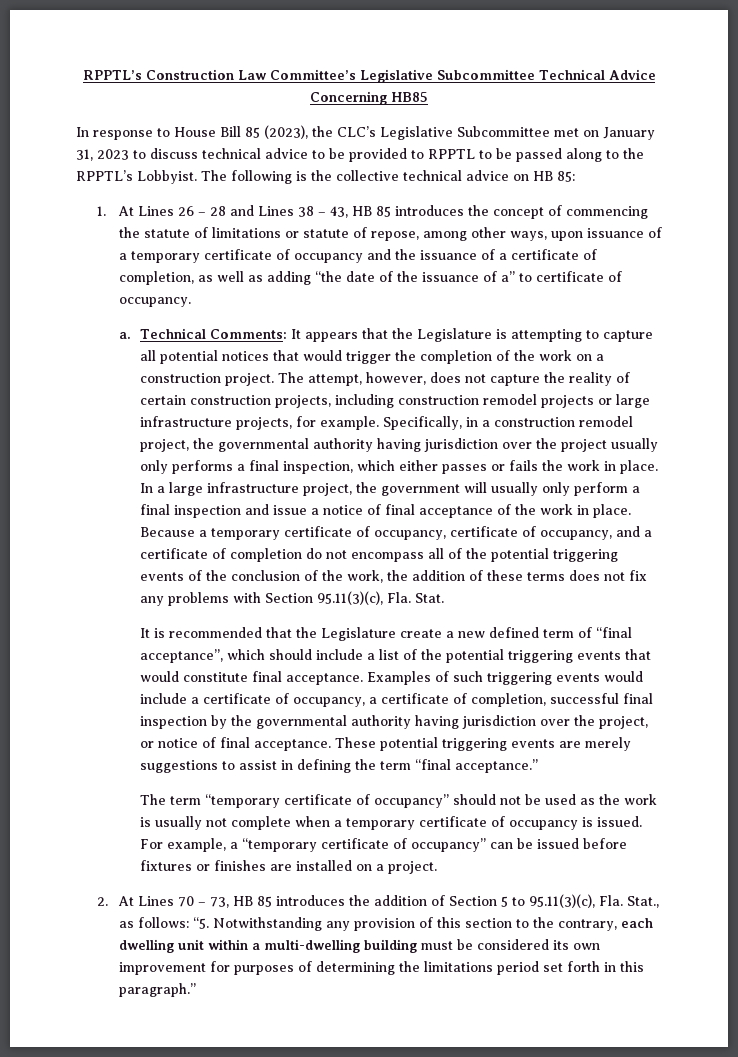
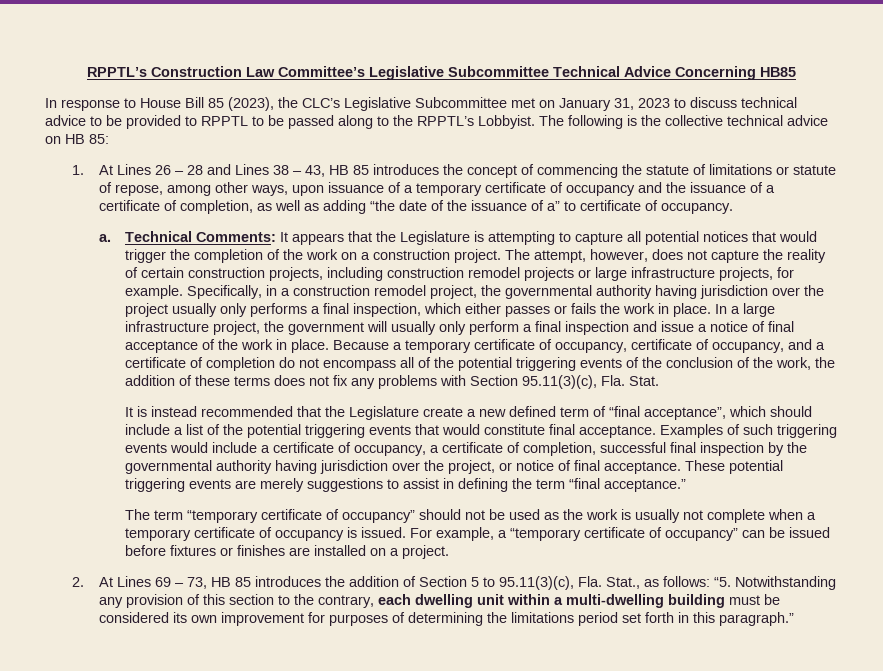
(166, 633) none -> [151,406,198,417] instead
[177,896,194,907] 70 -> [154,577,171,587] 69

